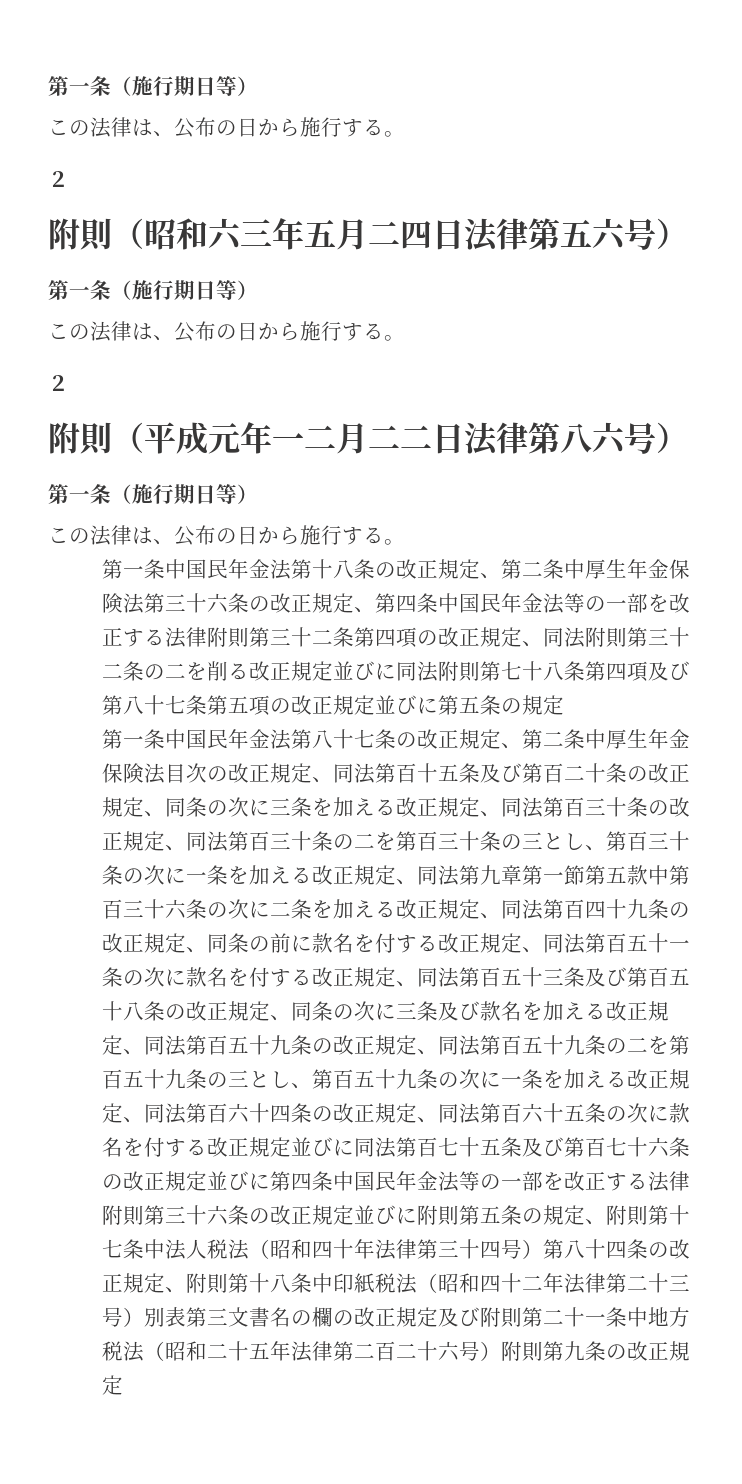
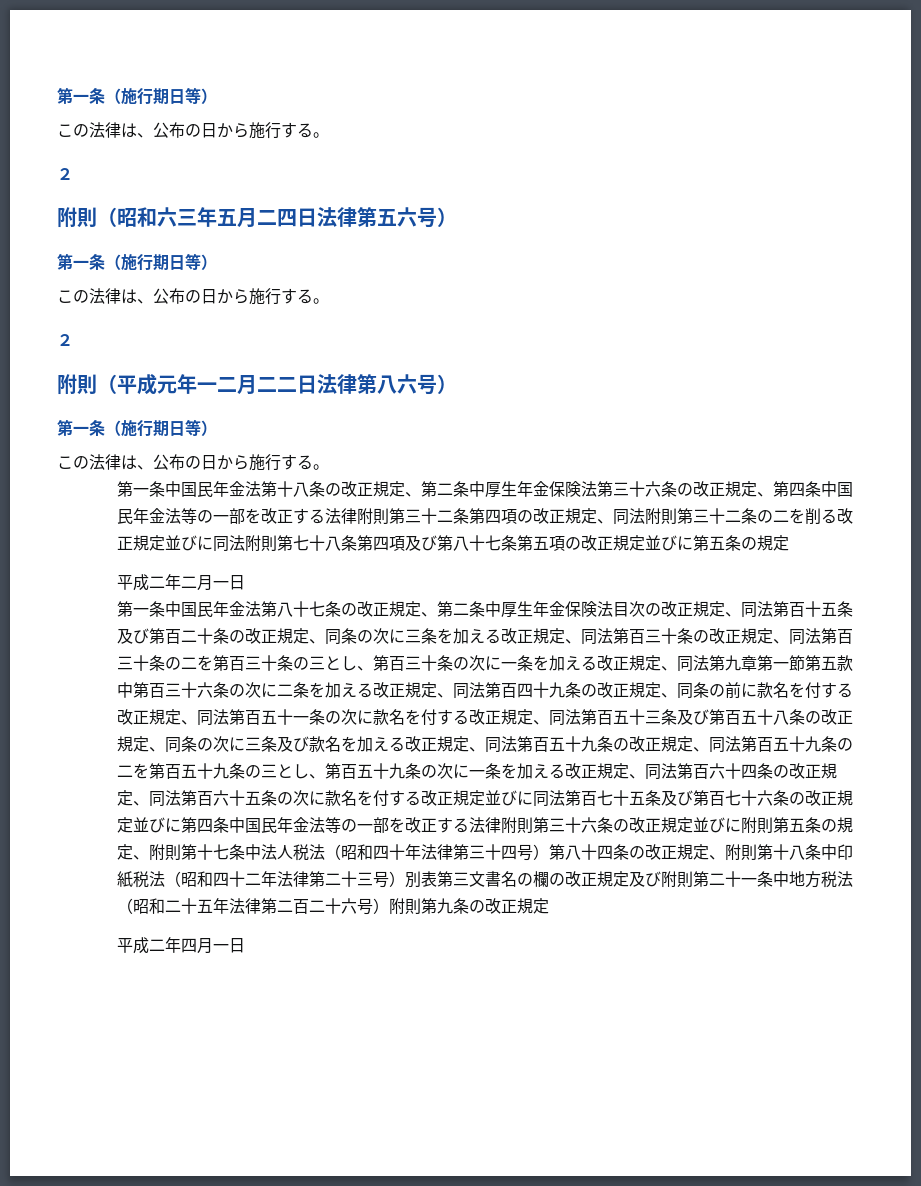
(565, 705) none -> [117,574,246,591] // 平成二年二月一日
(124, 1385) none -> [117,937,246,954] // 平成二年四月一日

